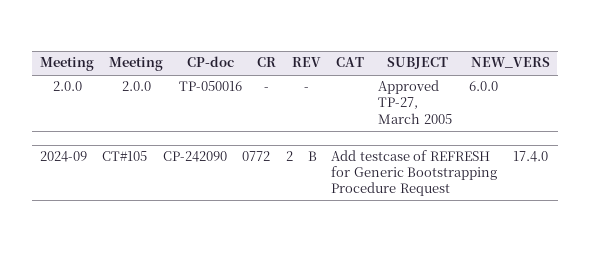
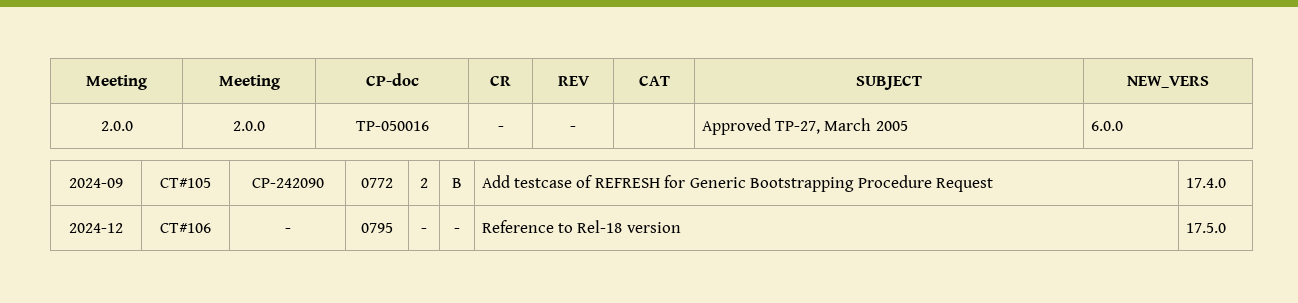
(549, 156) none -> [69,223,123,233] [160,223,211,233] [284,228,291,233] [361,223,393,233] [421,228,427,233] [454,228,460,233] [481,220,681,233] [1185,223,1226,233] // 2024-12 | CT#106 | - | 0795 | - | - | Reference to Rel-18 version | 17.5.0

